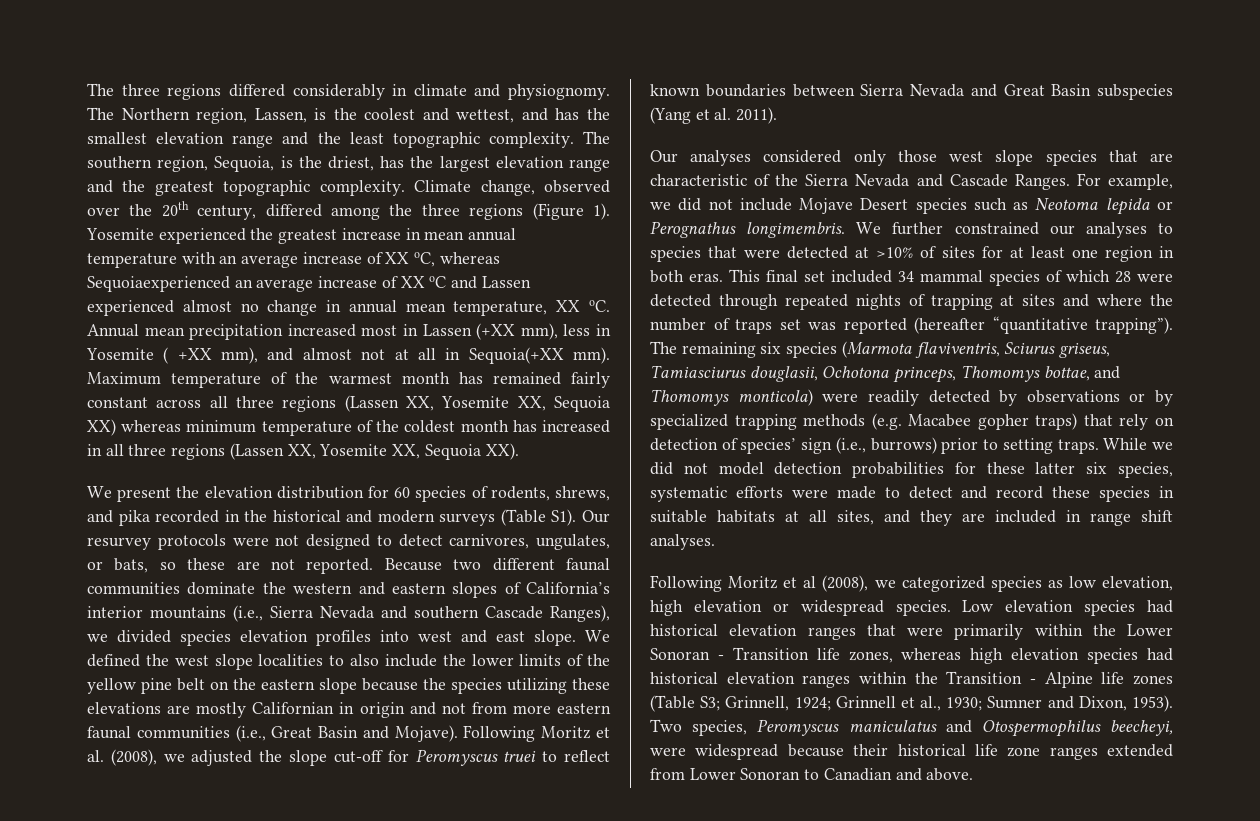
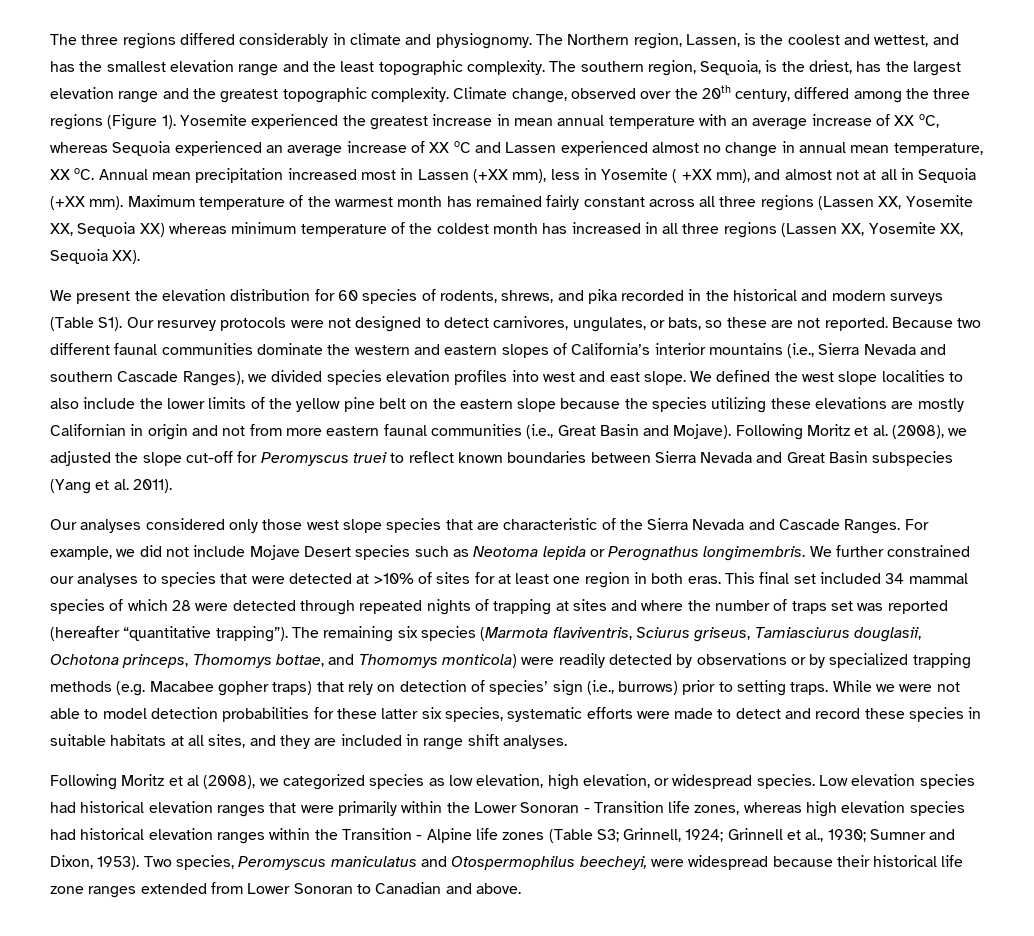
[87,276,230,292] Sequoiaexperienced -> [112,141,262,156] Sequoia experienced
[468,347,564,364] Sequoia(+XX -> [918,168,977,183] [50,196,85,210] Sequoia (+XX
[650,462,708,475] did not -> [899,682,960,692] [50,708,99,719] were not able to
[693,600,762,612] elevation -> [582,774,650,788] elevation,

